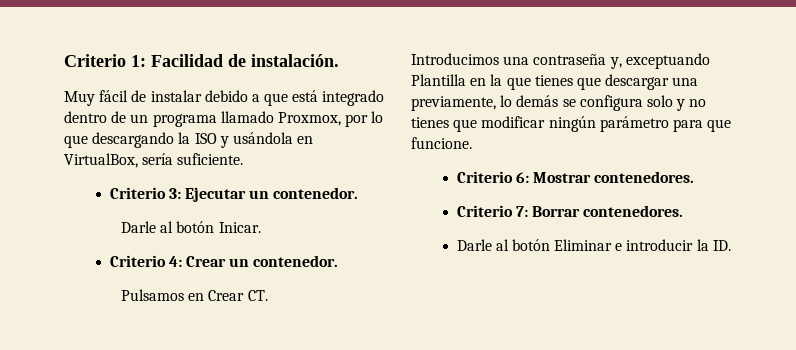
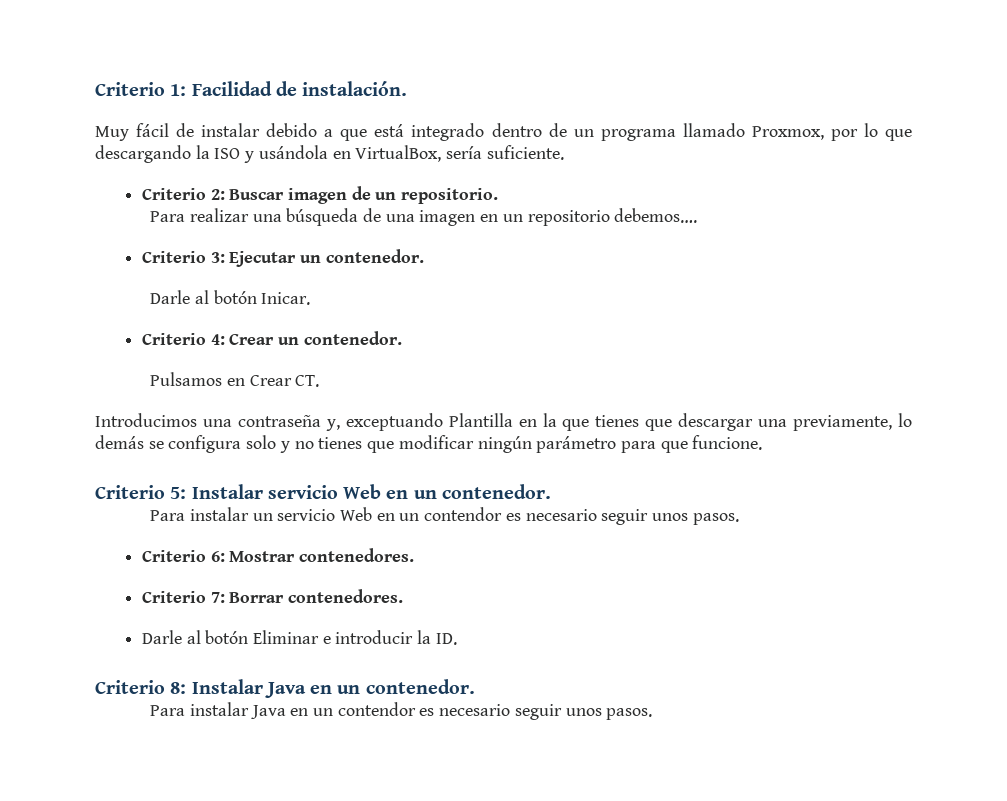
(244, 159) none -> [141,186,499,204] [150,208,698,226] // Criterio 2: Buscar imagen de un repositorio. // Para realizar una búsqueda de una imagen en un repositorio debemos….
(472, 143) none -> [95,484,551,499] [150,507,739,525] // Criterio 5: Instalar servicio Web en un contenedor. // Para instalar un servicio Web en un contendor es necesario seguir unos pasos.
(731, 245) none -> [95,679,475,698] [150,702,653,720] // Criterio 8: Instalar Java en un contenedor. // Para instalar Java en un contendor es necesario seguir unos pasos.

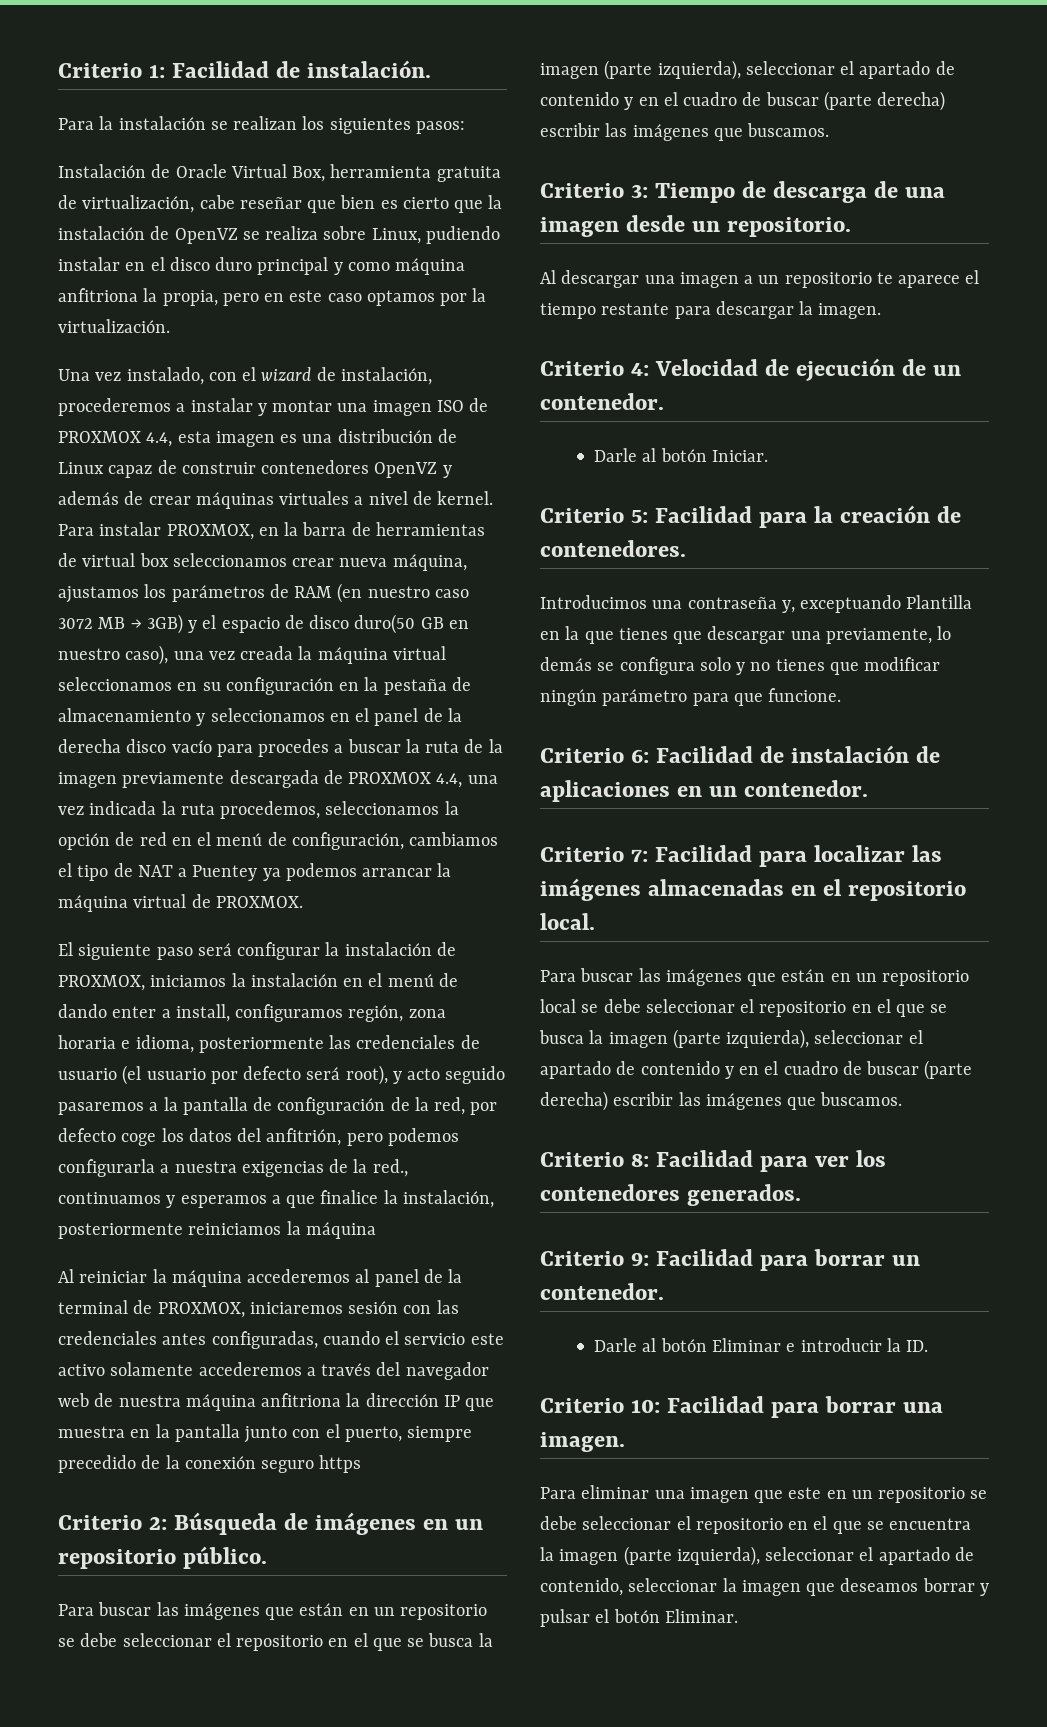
[95,123,912,141] [95,145,564,163] [141,186,499,204] [150,208,698,226] [141,249,424,267] [150,290,311,305] [141,331,402,345] [150,372,320,387] Muy fácil de instalar debido a que está integrado dentro de un programa llamado Proxmox, por lo que descargando la ISO y usándola en VirtualBox, sería suficiente. // Criterio 2: Buscar imagen de un repositorio. // Para realizar una búsqueda de una imagen en un repositorio debemos…. // Criterio 3: Ejecutar un contenedor. // Darle al botón Inicar. // Criterio 4: Crear un contenedor. // Pulsamos en Crear CT. -> [58,116,465,134] [58,164,501,182] [58,195,503,213] [58,226,500,244] [58,257,466,275] [58,288,487,306] [58,319,170,333] [58,367,432,385] [58,398,489,416] [58,429,457,447] [58,460,452,478] [58,491,494,509] [58,522,485,540] [58,553,467,571] [58,583,469,603] [58,614,469,634] [58,645,446,665] [58,677,471,695] [58,708,462,726] [58,739,503,757] [58,770,498,788] [58,801,459,819] [58,832,499,850] [58,863,452,881] [58,894,303,912] [58,942,456,960] [58,973,458,991] [58,1004,446,1022] [58,1035,480,1053] [58,1065,506,1085] [58,1097,498,1115] [58,1128,459,1146] [58,1159,408,1177] [58,1190,494,1208] [58,1221,376,1239] [58,1269,463,1287] [58,1300,459,1318] [58,1331,504,1349] [58,1362,489,1380] [58,1393,495,1411] [58,1424,473,1443] [58,1455,362,1473] [58,1512,484,1535] [58,1546,268,1569] [58,1602,488,1620] [58,1633,493,1651] [540,60,955,80] [540,91,946,111] [540,123,830,141] [540,181,946,203] [540,215,852,237] [540,270,980,288] [540,301,882,319] [540,358,962,381] [540,393,664,410] [594,448,769,462] [540,505,962,528] [540,540,686,557] Para la instalación se realizan los siguientes pasos: // Instalación de Oracle Virtual Box, herramienta gratuita de virtualización, cabe reseñar que bien es cierto que la instalación de OpenVZ se realiza sobre Linux, pudiendo instalar en el disco duro principal y como máquina anfitriona la propia, pero en este caso optamos por la virtualización. // Una vez instalado, con el wizard de instalación, procederemos a instalar y montar una imagen ISO de PROXMOX 4.4, esta imagen es una distribución de Linux capaz de construir contenedores OpenVZ y además de crear máquinas virtuales a nivel de kernel. Para instalar PROXMOX, en la barra de herramientas de virtual box seleccionamos crear nueva máquina, ajustamos los parámetros de RAM (en nuestro caso 3072 MB → 3GB) y el espacio de disco duro(50 GB en nuestro caso), una vez creada la máquina virtual seleccionamos en su configuración en la pestaña de almacenamiento y seleccionamos en el panel de la derecha disco vacío para procedes a buscar la ruta de la imagen previamente descargada de PROXMOX 4.4, una vez indicada la ruta procedemos, seleccionamos la opción de red en el menú de configuración, cambiamos el tipo de NAT a Puentey ya podemos arrancar la máquina virtual de PROXMOX. // El siguiente paso será configurar la instalación de PROXMOX, iniciamos la instalación en el menú de dando enter a install, configuramos región, zona horaria e idioma, posteriormente las credenciales de usuario (el usuario por defecto será root), y acto seguido pasaremos a la pantalla de configuración de la red, por defecto coge los datos del anfitrión, pero podemos configurarla a nuestra exigencias de la red., continuamos y esperamos a que finalice la instalación, posteriormente reiniciamos la máquina // Al reiniciar la máquina accederemos al panel de la terminal de PROXMOX, iniciaremos sesión con las credenciales antes configuradas, cuando el servicio este activo solamente accederemos a través del navegador web de nuestra máquina anfitriona la dirección IP que muestra en la pantalla junto con el puerto, siempre precedido de la conexión seguro https // Criterio 2: Búsqueda de imágenes en un repositorio público. // Para buscar las imágenes que están en un repositorio se debe seleccionar el repositorio en el que se busca la imagen (parte izquierda), seleccionar el apartado de contenido y en el cuadro de buscar (parte derecha) escribir las imágenes que buscamos. // Criterio 3: Tiempo de descarga de una imagen desde un repositorio. // Al descargar una imagen a un repositorio te aparece el tiempo restante para descargar la imagen. // Criterio 4: Velocidad de ejecución de un contenedor. // Darle al botón Iniciar. // Criterio 5: Facilidad para la creación de contenedores.
[170,484,551,499] [150,507,739,525] [141,548,414,562] [141,589,403,603] 5: Instalar servicio Web en un contenedor. // Para instalar un servicio Web en un contendor es necesario seguir unos pasos. // Criterio 6: Mostrar contenedores. // Criterio 7: Borrar contenedores. -> [631,745,941,763] [540,780,869,802] [540,845,943,867] [540,878,967,901] [540,913,595,930] [540,968,970,986] [540,999,948,1017] [539,1029,923,1049] [540,1060,973,1080] [540,1091,903,1111] [540,1150,887,1172] [540,1184,802,1206] [540,1249,921,1271] [540,1283,664,1300] 6: Facilidad de instalación de aplicaciones en un contenedor. // Criterio 7: Facilidad para localizar las imágenes almacenadas en el repositorio local. // Para buscar las imágenes que están en un repositorio local se debe seleccionar el repositorio en el que se busca la imagen (parte izquierda), seleccionar el apartado de contenido y en el cuadro de buscar (parte derecha) escribir las imágenes que buscamos. // Criterio 8: Facilidad para ver los contenedores generados. // Criterio 9: Facilidad para borrar un contenedor.
[170,679,475,698] [150,702,653,720] 8: Instalar Java en un contenedor. // Para instalar Java en un contendor es necesario seguir unos pasos. -> [631,1396,944,1418] [540,1432,625,1452] [540,1485,988,1503] [540,1516,972,1534] [540,1546,974,1566] [540,1578,989,1596] [540,1609,738,1627] 10: Facilidad para borrar una imagen. // Para eliminar una imagen que este en un repositorio se debe seleccionar el repositorio en el que se encuentra la imagen (parte izquierda), seleccionar el apartado de contenido, seleccionar la imagen que deseamos borrar y pulsar el botón Eliminar.

